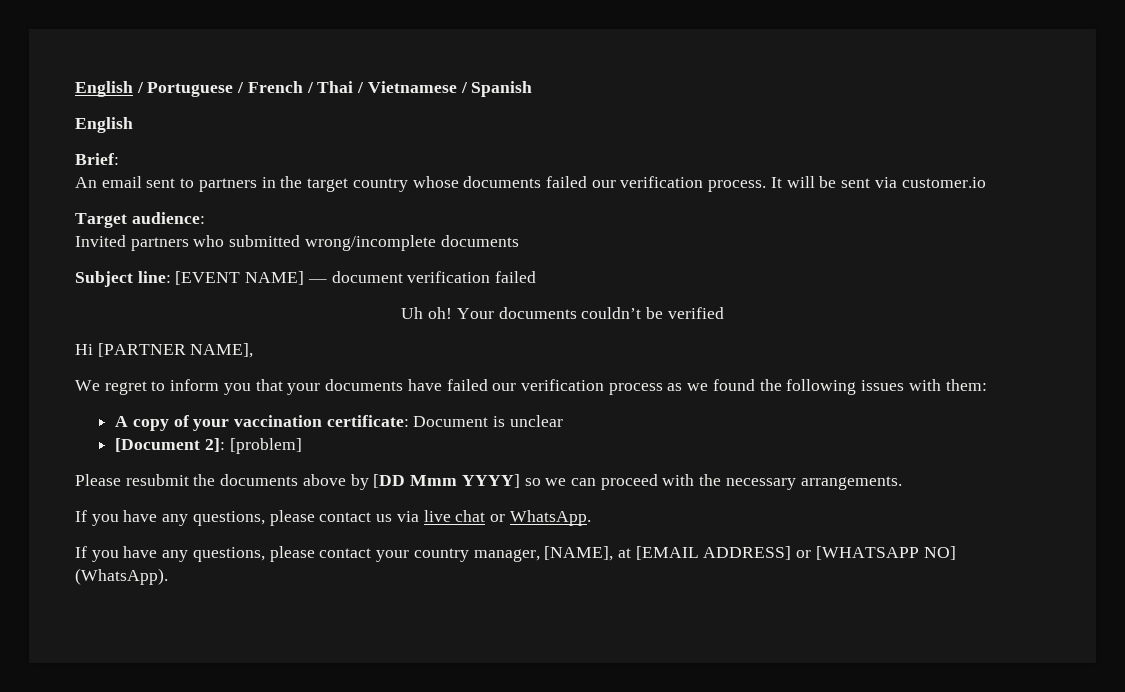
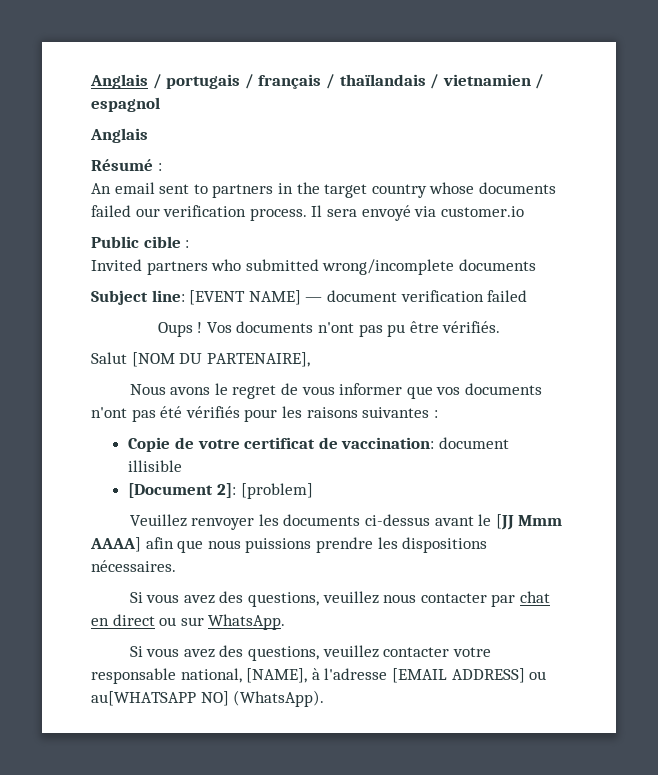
[75,81,533,97] [75,117,133,133] [75,153,119,165] English / Portuguese / French / Thai / Vietnamese / Spanish // English // Brief: -> [90,74,545,89] [91,97,160,112] [90,128,148,143] [91,159,162,171] Anglais / portugais / français / thaïlandais / vietnamien / espagnol // Anglais // Résumé :
[770,176,871,188] It will be sent -> [311,205,411,221] Il sera envoyé
[75,212,205,228] Target audience: -> [91,236,190,248] Public cible :
[401,307,724,319] [75,343,254,358] [75,379,987,395] [115,415,563,431] [115,438,302,454] [75,474,902,490] [75,510,591,526] [75,546,919,562] Uh oh! Your documents couldn’t be verified // Hi [PARTNER NAME], // We regret to inform you that your documents have failed our verification process as we found the following issues with them: // A copy of your vaccination certificate: Document is unclear // [Document 2]: [problem] // Please resubmit the documents above by [DD Mmm YYYY] so we can proceed with the necessary arrangements. // If you have any questions, please contact us via live chat or WhatsApp. // If you have any questions, please contact your country manager, [NAME], at [EMAIL ADDRESS] or [WHATSAPP -> [157,321,501,337] [91,352,310,367] [129,383,542,399] [91,406,438,422] [128,437,510,452] [128,460,183,472] [128,483,313,499] [129,514,563,530] [90,537,488,553] [91,560,176,572] [129,591,550,607] [91,614,286,630] [129,645,491,661] [91,668,547,684] [91,691,196,706] Oups ! Vos documents n'ont pas pu être vérifiés. // Salut [NOM DU PARTENAIRE], // Nous avons le regret de vous informer que vos documents n'ont pas été vérifiés pour les raisons suivantes : // Copie de votre certificat de vaccination: document illisible // [Document 2]: [problem] // Veuillez renvoyer les documents ci-dessus avant le [JJ Mmm AAAA] afin que nous puissions prendre les dispositions nécessaires. // Si vous avez des questions, veuillez nous contacter par chat en direct ou sur WhatsApp. // Si vous avez des questions, veuillez contacter votre responsable national, [NAME], à l'adresse [EMAIL ADDRESS] ou au[WHATSAPP

